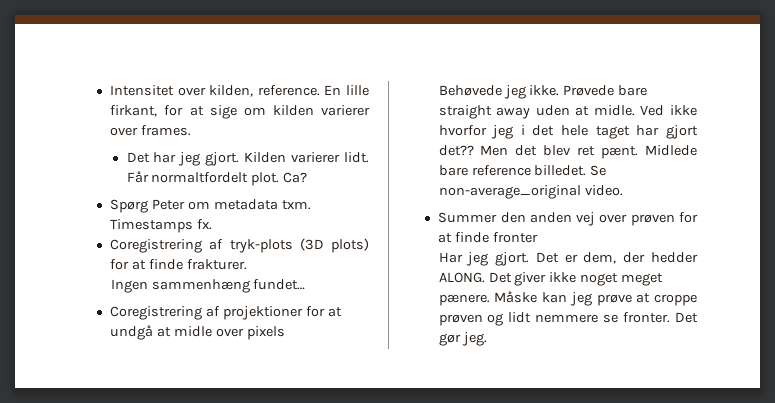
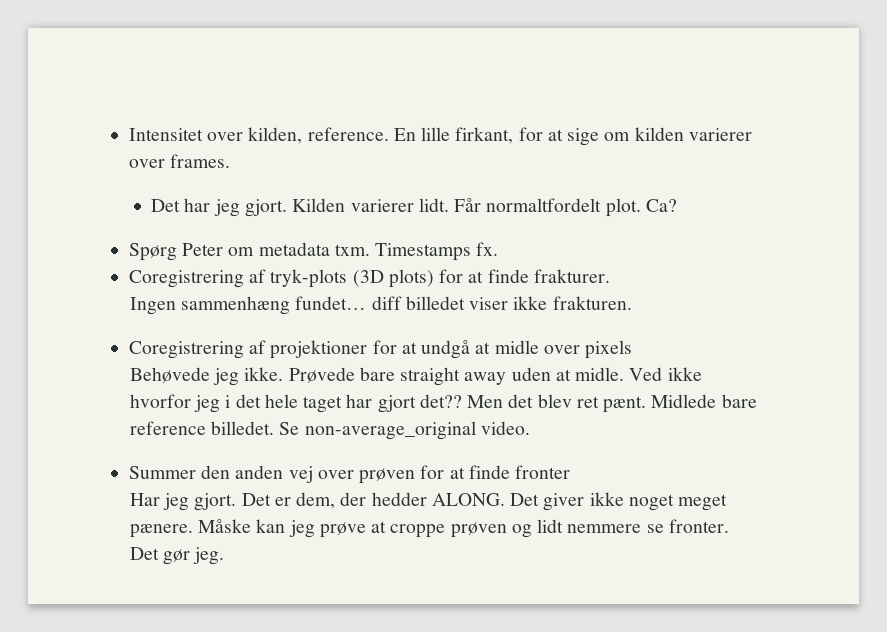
(306, 284) none -> [371,296,632,310] diff billedet viser ikke frakturen.

